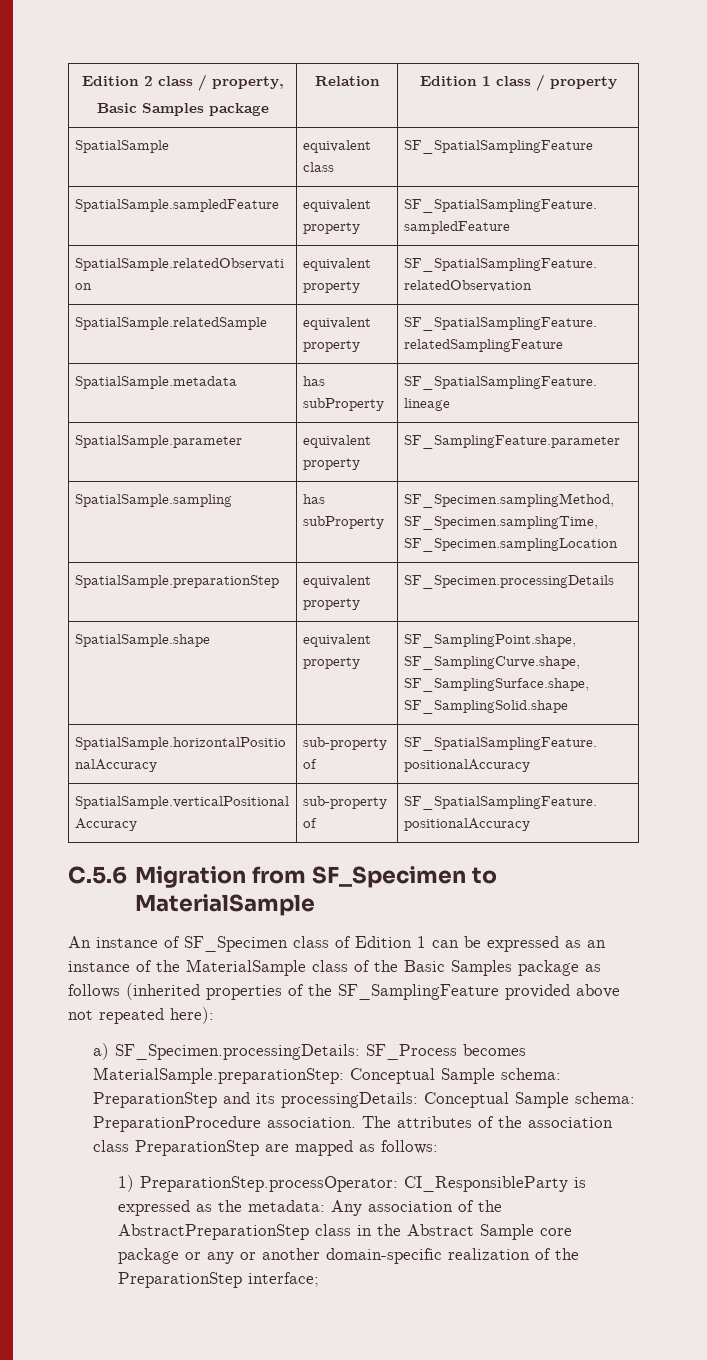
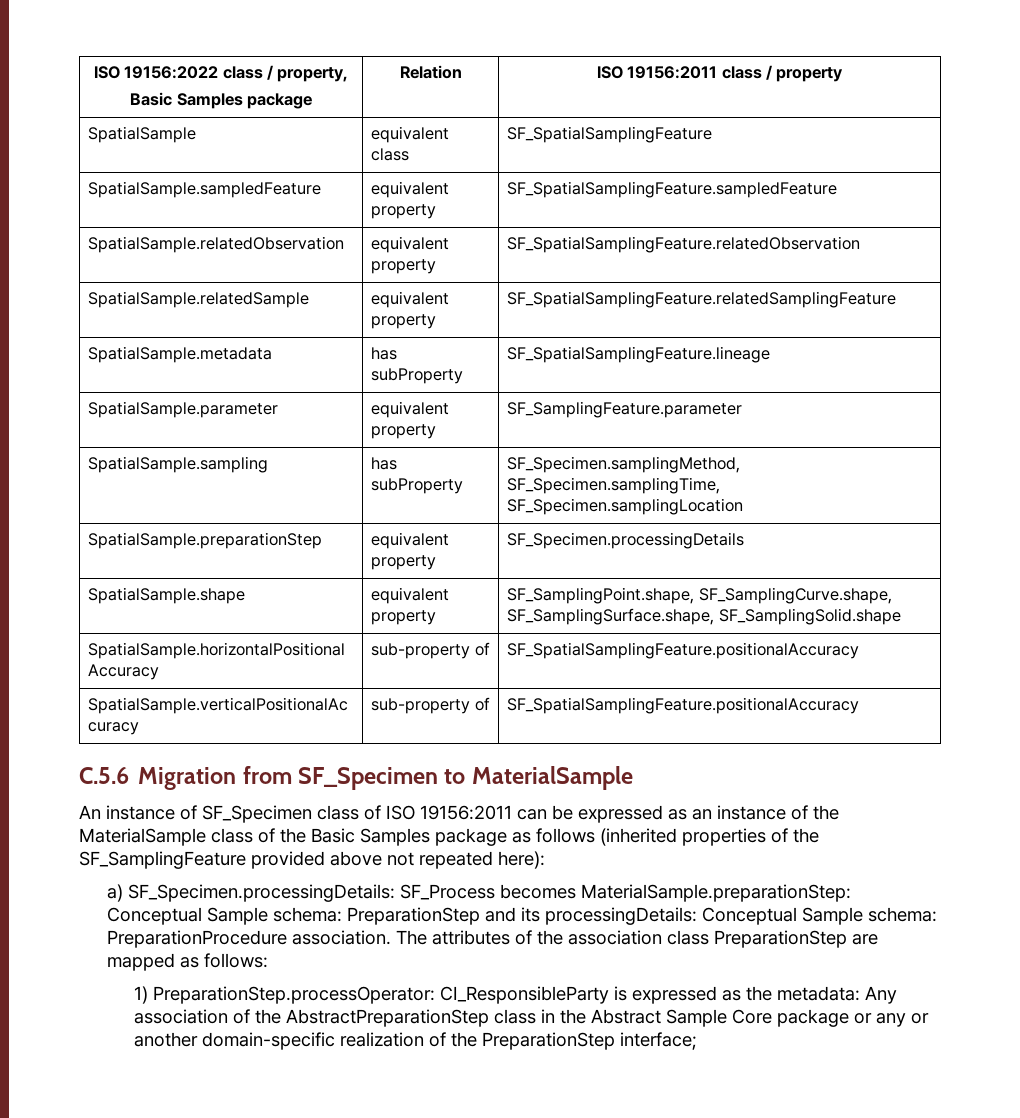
[81,76,153,86] Edition 2 -> [93,66,219,79] ISO 19156:2022
[419,76,491,86] Edition 1 -> [596,66,718,79] ISO 19156:2011
[355,936,426,948] Edition 1 -> [386,805,512,820] ISO 19156:2011
[540,1228,573,1236] core -> [732,1009,773,1024] Core

